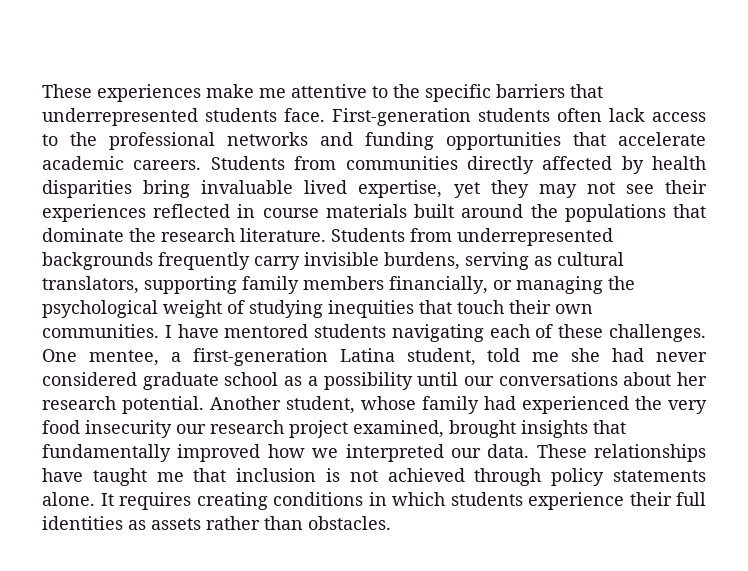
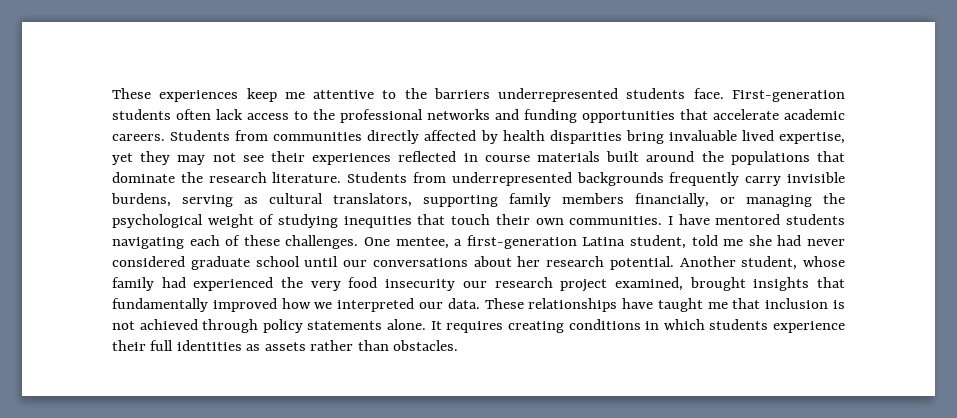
[206,84,254,98] make -> [246,88,277,102] keep
[425,84,603,102] specific barriers that -> [433,88,490,99] barriers
[284,372,413,390] as a possibility -> (300, 261) none

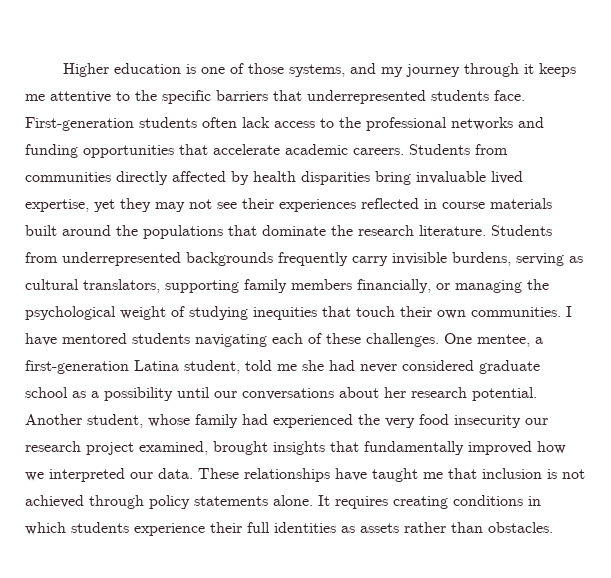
[112,88,277,102] These experiences keep -> [62,63,576,77] Higher education is one of those systems, and my journey through it keeps
[433,88,490,99] barriers -> [162,90,302,104] specific barriers that
(300, 261) none -> [72,387,173,401] as a possibility

